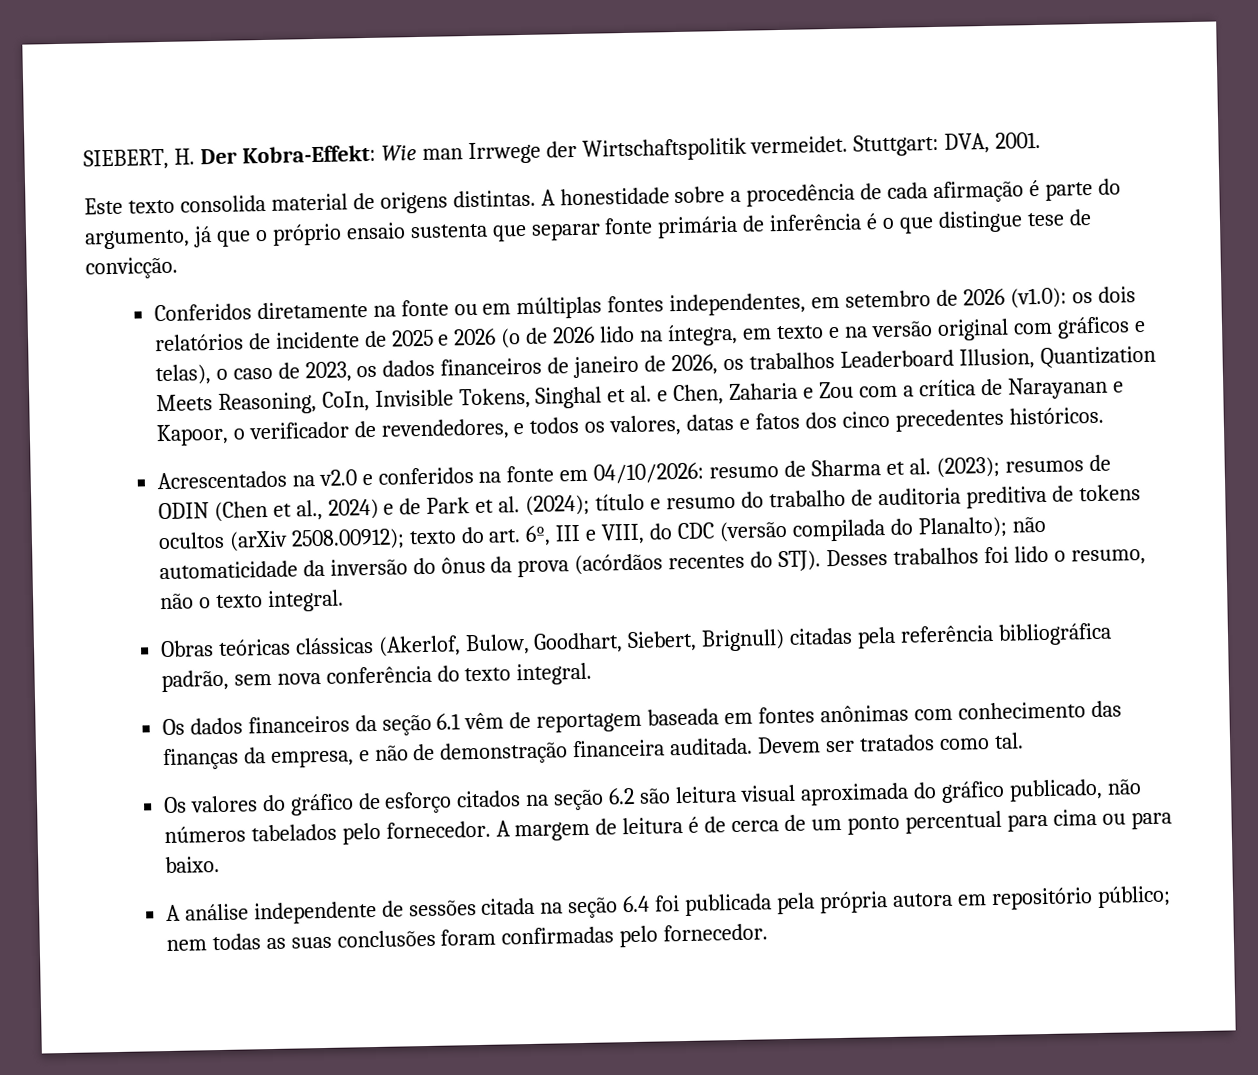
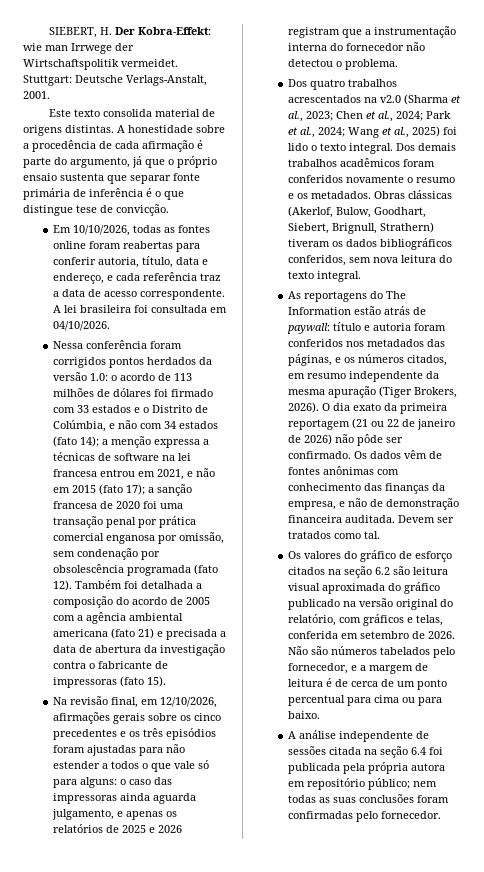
[380,145,417,161] Wie -> [23,43,42,51] wie
[944,132,991,154] DVA, -> [75,75,207,86] Deutsche Verlags-Anstalt,
[153,286,1136,322] [153,316,1146,352] [154,345,1156,386] [155,376,1124,415] [155,406,1104,447] [156,454,1111,490] [157,484,1141,523] [157,516,1046,552] [158,545,1146,580] [159,589,344,613] [159,638,291,658] Conferidos diretamente na fonte ou em múltiplas fontes independentes, em setembro de 2026 (v1.0): os dois relatórios de incidente de 2025 e 2026 (o de 2026 lido na íntegra, em texto e na versão original com gráficos e telas), o caso de 2023, os dados financeiros de janeiro de 2026, os trabalhos Leaderboard Illusion, Quantization Meets Reasoning, CoIn, Invisible Tokens, Singhal et al. e Chen, Zaharia e Zou com a crítica de Narayanan e Kapoor, o verificador de revendedores, e todos os valores, datas e fatos dos cinco precedentes históricos. // Acrescentados na v2.0 e conferidos na fonte em 04/10/2026: resumo de Sharma et al. (2023); resumos de ODIN (Chen et al., 2024) e de Park et al. (2024); título e resumo do trabalho de auditoria preditiva de tokens ocultos (arXiv 2508.00912); texto do art. 6º, III e VIII, do CDC (versão compilada do Planalto); não automaticidade da inversão do ônus da prova (acórdãos recentes do STJ). Desses trabalhos foi lido o resumo, não o texto integral. // Obras teóricas -> [52,225,210,236] [52,241,200,252] [52,256,208,268] [52,272,221,284] [52,289,225,300] [52,305,227,313] [52,321,110,331] [52,340,182,349] [52,357,212,368] [52,372,192,381] [52,388,213,397] [52,405,208,413] [52,420,218,432] [52,436,209,448] [52,452,191,461] [52,468,215,480] [52,484,192,496] [52,501,183,509] [52,516,196,528] [52,532,224,544] [52,548,160,560] [52,564,218,576] [52,580,202,591] [52,596,210,608] [52,612,183,624] [52,628,226,640] [52,644,225,656] [52,661,168,669] [52,676,166,688] [52,696,217,708] [52,712,221,724] [52,728,216,740] [52,744,185,756] [52,760,209,772] [52,777,172,788] [52,793,196,804] [51,809,177,820] [52,824,182,833] [287,26,456,38] [287,42,425,51] [287,59,398,70] [287,79,397,90] [287,94,461,105] [287,111,451,122] [287,126,457,138] [287,143,456,154] [287,158,435,167] [287,175,455,183] [287,191,405,199] Em 10/10/2026, todas as fontes online foram reabertas para conferir autoria, título, data e endereço, e cada referência traz a data de acesso correspondente. A lei brasileira foi consultada em 04/10/2026. // Nessa conferência foram corrigidos pontos herdados da versão 1.0: o acordo de 113 milhões de dólares foi firmado com 33 estados e o Distrito de Colúmbia, e não com 34 estados (fato 14); a menção expressa a técnicas de software na lei francesa entrou em 2021, e não em 2015 (fato 17); a sanção francesa de 2020 foi uma transação penal por prática comercial enganosa por omissão, sem condenação por obsolescência programada (fato 12). Também foi detalhada a composição do acordo de 2005 com a agência ambiental americana (fato 21) e precisada a data de abertura da investigação contra o fabricante de impressoras (fato 15). // Na revisão final, em 12/10/2026, afirmações gerais sobre os cinco precedentes e os três episódios foram ajustadas para não estender a todos o que vale só para alguns: o caso das impressoras ainda aguarda julgamento, e apenas os relatórios de 2025 e 2026 registram que a instrumentação interna do fornecedor não detectou o problema. // Dos quatro trabalhos acrescentados na v2.0 (Sharma et al., 2023; Chen et al., 2024; Park et al., 2024; Wang et al., 2025) foi lido o texto integral. Dos demais trabalhos acadêmicos foram conferidos novamente o resumo e os metadados. Obras
[701,622,1113,652] [160,669,229,693] Brignull) citadas pela referência bibliográfica padrão, -> [331,222,434,234] [287,238,452,250] [287,255,346,266] Brignull, Strathern) tiveram os dados bibliográficos conferidos,
[325,665,432,684] conferência -> [400,255,436,263] leitura
[161,708,754,736] Os dados financeiros da seção 6.1 vêm de reportagem baseada em -> [287,291,406,302] [287,306,426,315] [286,322,446,334] [287,339,445,347] [287,354,447,366] [287,371,439,382] [287,386,457,398] [287,402,447,414] [287,418,455,430] [287,434,403,446] [287,450,442,459] As reportagens do The Information estão atrás de paywall: título e autoria foram conferidos nos metadados das páginas, e os números citados, em resumo independente da mesma apuração (Tiger Brokers, 2026). O dia exato da primeira reportagem (21 ou 22 de janeiro de 2026) não pôde ser confirmado. Os dados vêm de
[1008,778,1142,802] [163,820,511,845] publicado, não números tabelados pelo fornecedor. A -> [287,598,453,610] [287,614,443,626] [287,631,455,639] [287,646,455,658] [287,663,366,674] publicado na versão original do relatório, com gráficos e telas, conferida em setembro de 2026. Não são números tabelados pelo fornecedor, e a

